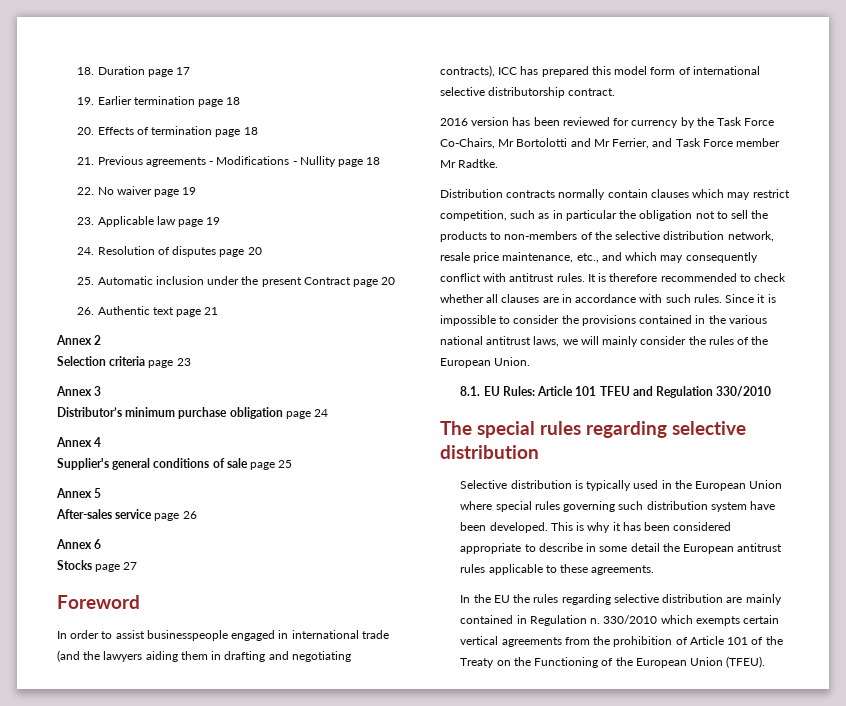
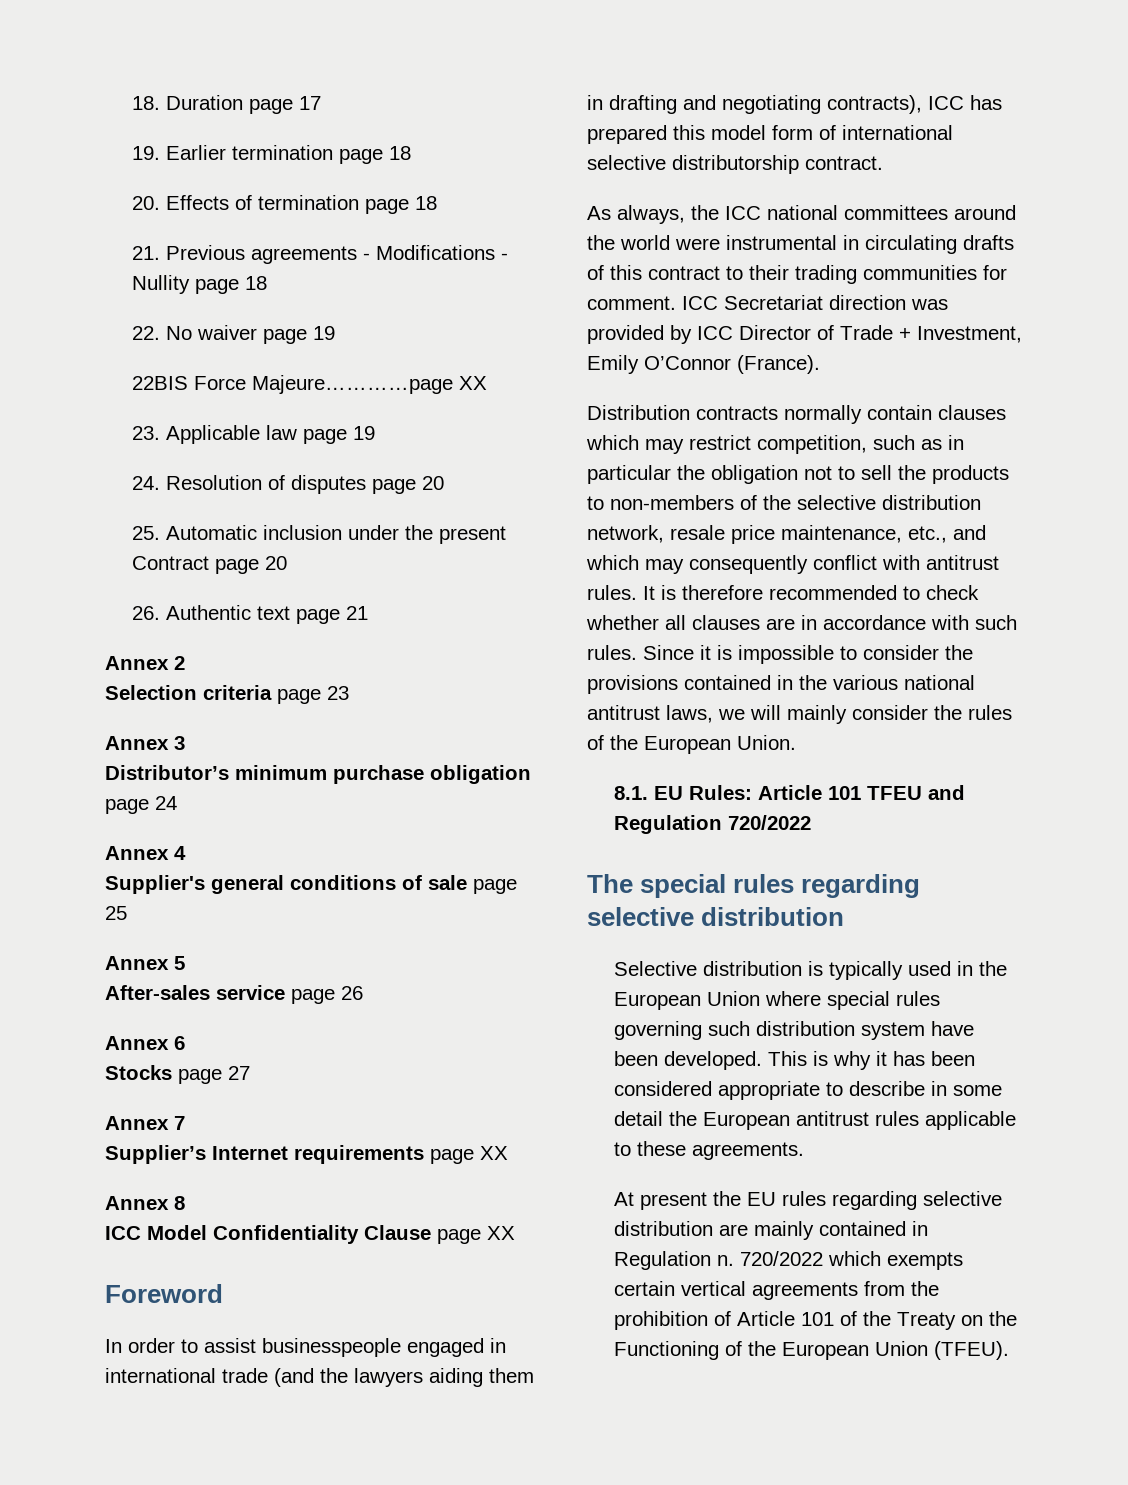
(197, 191) none -> [131,375,487,394] // 22BIS Force Majeure…………page XX
(138, 566) none -> [105,1116,185,1130] [105,1145,508,1164] [105,1196,185,1210] [105,1225,515,1244] // Annex 7 // Supplier’s Internet requirements page XX // Annex 8 // ICC Model Confidentiality Clause page XX
[440,117,775,128] [440,138,781,149] [440,159,499,168] 2016 version has been reviewed for currency by the Task Force Co-Chairs, Mr Bortolotti and Mr Ferrier, and Task Force member Mr Radtke. -> [587,205,1016,224] [587,235,1014,254] [587,265,1007,284] [587,295,948,310] [587,325,1022,344] [587,355,820,374] As always, the ICC national committees around the world were instrumental in circulating drafts of this contract to their trading communities for comment. ICC Secretariat direction was provided by ICC Director of Trade + Investment, Emily O’Connor (France).
[716,386,772,397] 330/2010 -> [727,815,811,830] 720/2022
[460,595,471,603] In -> [613,1192,707,1210] At present
[513,594,531,603] the -> (776, 1199) none
[603,615,658,624] 330/2010 -> [739,1251,823,1266] 720/2022

